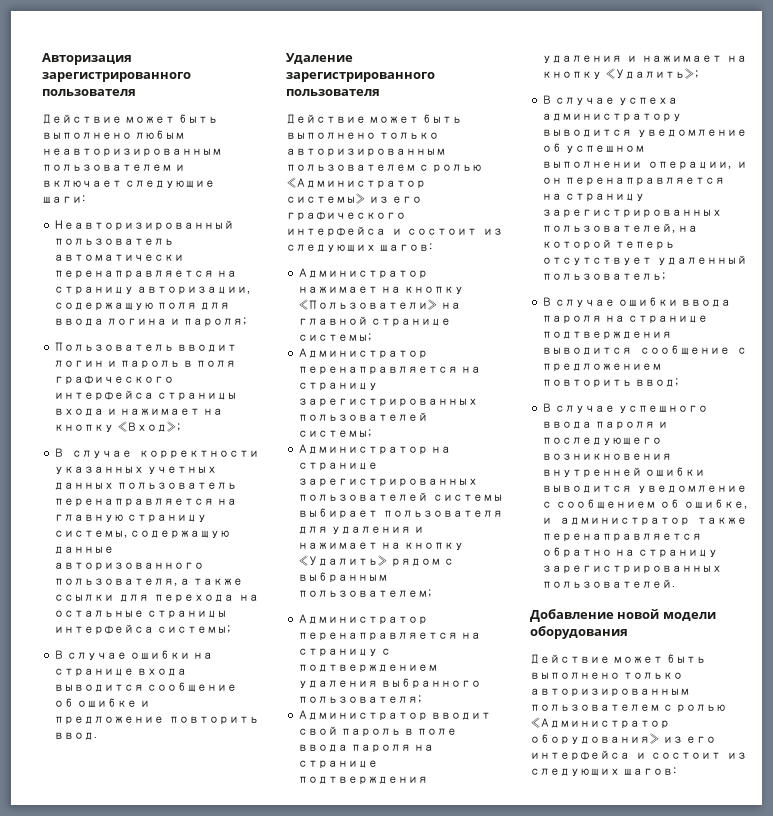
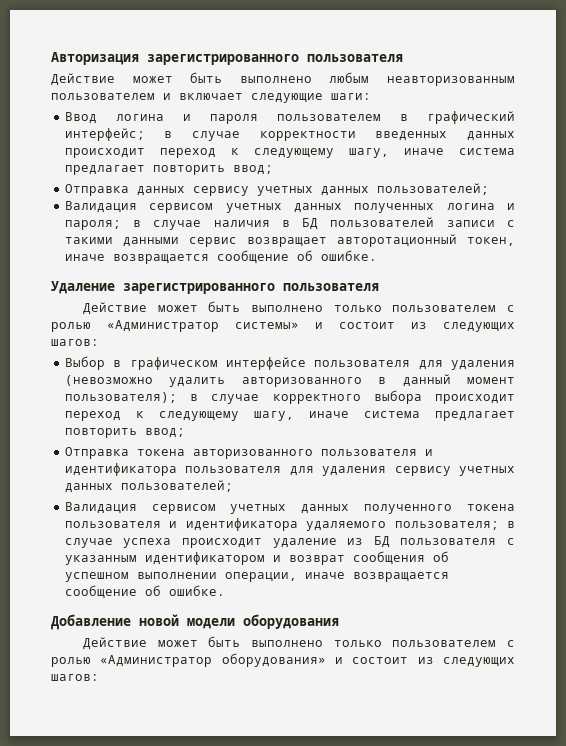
[42,148,222,157] неавторизированным -> [387,76,515,86] неавторизованным
[54,220,235,231] [54,238,175,245] [54,254,185,261] [54,270,238,279] [54,286,251,295] [54,302,231,311] [54,317,247,327] [54,342,238,352] [54,360,236,369] [54,375,175,385] [54,390,238,401] [54,408,224,416] [54,421,181,432] [54,448,259,459] [54,466,218,474] [54,482,238,490] [54,498,238,507] [54,514,208,523] [54,530,231,539] [54,546,115,554] [54,562,205,571] [54,578,244,586] [54,594,259,603] [54,610,228,619] [54,624,231,635] [54,650,214,660] [54,668,188,677] [54,682,238,692] [54,698,151,707] [54,716,259,725] [54,732,98,740] Неавторизированный пользователь автоматически перенаправляется на страницу авторизации, содержащую поля для ввода логина и пароля; // Пользователь вводит логин и пароль в поля графического интерфейса страницы входа и нажимает на кнопку «Вход»; // В случае корректности указанных учетных данных пользователь перенаправляется на главную страницу системы, содержащую данные авторизованного пользователя, а также ссылки для перехода на остальные страницы интерфейса системы; // В случае ошибки на странице входа выводится сообщение об ошибке и предложение повторить ввод. -> [64,111,515,124] [64,128,515,141] [64,148,515,158] [64,165,273,175] [64,183,489,196] [64,201,515,213] [64,217,515,230] [64,234,515,247] [64,250,377,264] Ввод логина и пароля пользователем в графический интерфейс; в случае корректности введенных данных происходит переход к следующему шагу, иначе система предлагает повторить ввод; // Отправка данных сервису учетных данных пользователей; // Валидация сервисом учетных данных полученных логина и пароля; в случае наличия в БД пользователей записи с такими данными сервис возвращает авторотационный токен, иначе возвращается сообщение об ошибке.
[286,148,446,157] авторизированным -> (382, 308) none
[368,196,422,203] [286,211,406,221] [286,226,386,237] из его графического интерфейса -> (299, 325) none
[298,268,429,279] [298,286,465,294] [298,299,462,310] [298,316,452,327] [298,333,372,341] [298,348,429,359] [298,366,482,375] [298,382,379,391] [298,398,479,407] [298,412,429,421] [298,429,372,437] [298,444,452,455] [298,462,379,471] [298,478,479,487] [298,492,503,501] [298,508,503,519] [298,526,425,534] [298,542,465,550] [298,555,455,567] [298,572,389,583] [298,589,432,597] [298,614,429,625] [298,632,482,641] [298,648,392,657] [298,664,439,673] [298,678,482,689] [298,695,422,703] [298,710,492,721] [298,726,458,737] [298,744,435,753] [298,760,379,769] [298,776,429,785] [542,55,747,63] [542,68,699,79] [542,95,679,105] [542,113,683,122] [542,129,747,137] [542,143,646,153] [542,161,747,170] [542,177,726,186] [542,193,646,202] [542,209,723,218] [542,223,699,233] [542,239,676,250] [542,255,747,265] [542,272,666,280] [542,297,732,307] [542,315,709,324] [542,331,673,340] [542,345,747,355] [542,363,663,372] [542,378,679,388] [542,403,709,413] [542,421,669,430] [542,437,663,445] [542,453,673,460] [542,467,706,478] [542,485,747,493] [542,499,747,509] [542,517,747,526] [542,533,703,542] [542,547,719,558] [542,565,723,574] [542,579,676,588] Администратор нажимает на кнопку «Пользователи» на главной странице системы; // Администратор перенаправляется на страницу зарегистрированных пользователей системы; // Администратор на странице зарегистрированных пользователей системы выбирает пользователя для удаления и нажимает на кнопку «Удалить» рядом с выбранным пользователем; // Администратор перенаправляется на страницу с подтверждением удаления выбранного пользователя; // Администратор вводит свой пароль в поле ввода пароля на странице подтверждения удаления и нажимает на кнопку «Удалить»; // В случае успеха администратору выводится уведомление об успешном выполнении операции, и он перенаправляется на страницу зарегистрированных пользователей, на которой теперь отсутствует удаленный пользователь; // В случае ошибки ввода пароля на странице подтверждения выводится сообщение с предложением повторить ввод; // В случае успешного ввода пароля и последующего возникновения внутренней ошибки выводится уведомление с сообщением об ошибке, и администратор также перенаправляется обратно на страницу зарегистрированных пользователей. -> [64,356,515,370] [64,374,515,387] [64,390,515,404] [64,411,515,421] [64,428,185,438] [64,447,433,459] [64,463,515,476] [64,480,233,493] [64,502,515,514] [64,518,515,531] [64,536,515,548] [64,551,449,565] [64,572,449,582] [64,585,225,599] Выбор в графическом интерфейсе пользователя для удаления (невозможно удалить авторизованного в данный момент пользователя); в случае корректного выбора происходит переход к следующему шагу, иначе система предлагает повторить ввод; // Отправка токена авторизованного пользователя и идентификатора пользователя для удаления сервису учетных данных пользователей; // Валидация сервисом учетных данных полученного токена пользователя и идентификатора удаляемого пользователя; в случае успеха происходит удаление из БД пользователя с указанным идентификатором и возврат сообщения об успешном выполнении операции, иначе возвращается сообщение об ошибке.
[530,688,690,697] авторизированным -> (382, 643) none
[662,736,716,743] [530,750,630,761] из его интерфейса -> (326, 660) none

